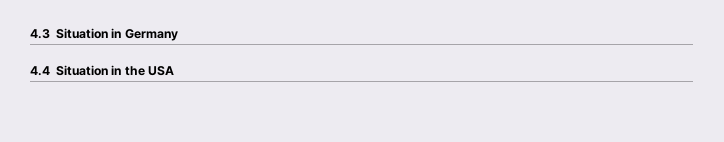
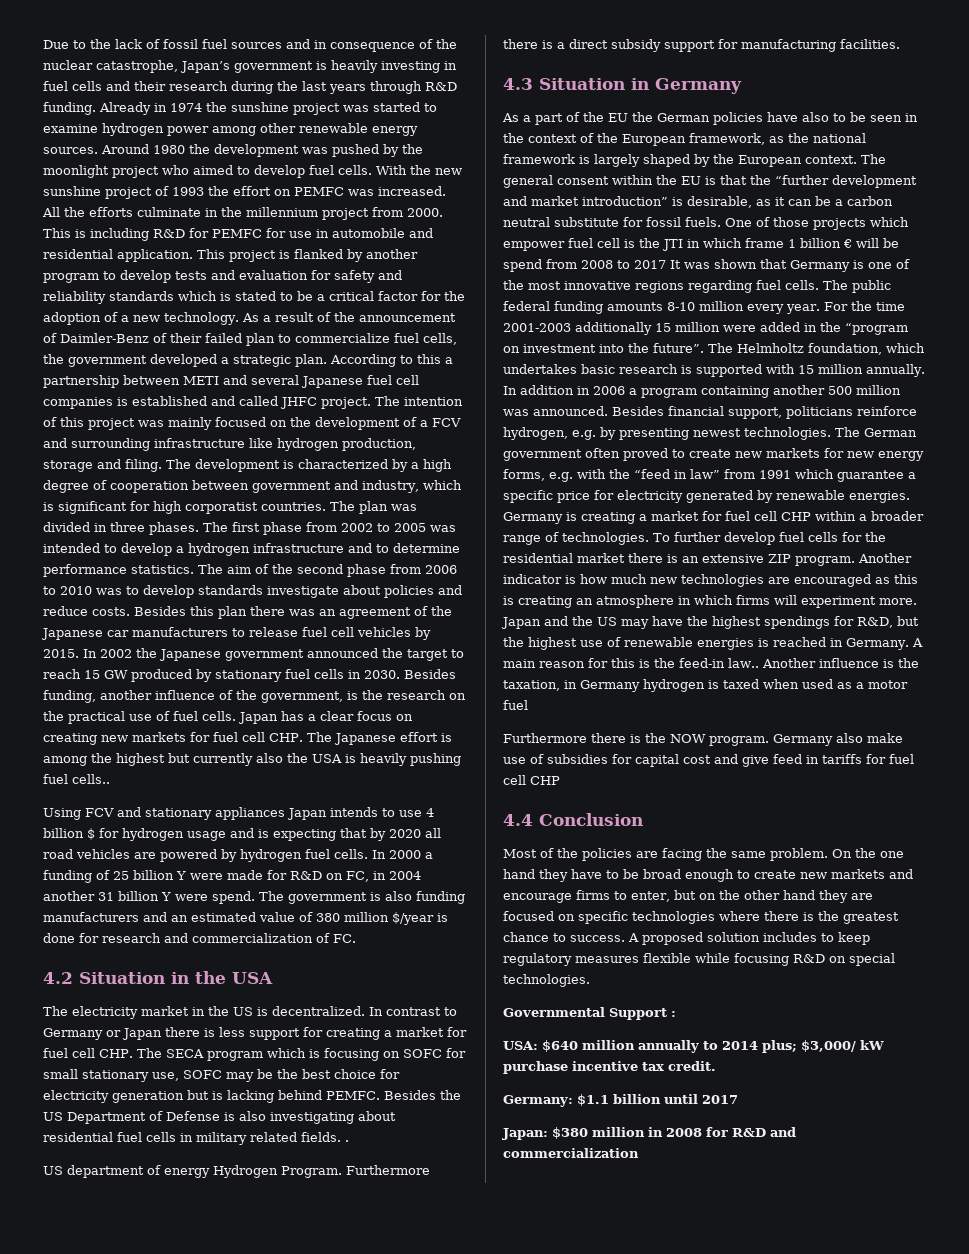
[30,28,178,41] [30,65,175,76] 4.3 Situation in Germany // 4.4 Situation in the USA -> [43,39,457,52] [43,60,457,73] [43,81,457,94] [43,102,437,115] [43,123,418,136] [43,144,423,157] [43,165,462,178] [43,186,446,199] [42,207,443,220] [43,228,433,241] [43,249,418,262] [43,270,402,283] [43,291,465,304] [43,312,456,325] [43,333,457,346] [43,354,453,367] [43,375,419,388] [43,396,463,409] [43,417,461,430] [43,438,416,451] [43,459,452,472] [43,480,462,493] [43,501,417,514] [43,522,456,535] [43,543,460,556] [43,564,457,577] [43,585,462,598] [43,606,452,619] [41,627,431,640] [43,648,464,661] [43,669,456,682] [43,690,466,703] [43,711,413,724] [43,732,452,745] [43,753,461,766] [43,774,110,784] [43,807,434,820] [43,828,441,841] [43,849,433,862] [43,870,421,883] [43,891,465,904] [43,912,448,925] [43,933,356,943] [43,971,274,984] [43,1006,457,1019] [43,1027,467,1040] [43,1048,466,1061] [43,1069,400,1082] [43,1090,461,1103] [43,1111,396,1124] [43,1132,349,1145] [43,1165,430,1178] [503,39,900,52] [503,78,743,94] [502,112,918,125] [503,133,866,146] [503,154,886,167] [503,175,917,188] [503,196,893,208] [503,217,909,230] [503,238,899,251] [503,259,910,272] [503,280,891,293] [503,301,905,314] [503,322,908,335] [503,343,925,355] [503,364,925,377] [503,385,901,398] [503,406,917,419] [503,427,917,440] [503,448,924,461] [503,469,916,482] [503,490,910,503] [503,511,924,524] [503,532,886,545] [503,553,912,566] [503,574,918,587] [503,595,917,608] [501,616,919,629] [503,637,923,650] [503,658,919,668] [503,679,908,692] [503,700,528,710] [503,733,903,746] [503,754,914,767] [503,775,560,785] [503,813,644,826] [503,848,904,861] [503,869,913,882] [503,890,873,903] [503,911,899,924] [503,932,870,945] [503,953,895,966] [503,974,590,987] [503,1007,676,1020] [503,1040,884,1053] [503,1061,716,1074] [503,1094,738,1107] [502,1127,796,1140] [503,1148,639,1158] Due to the lack of fossil fuel sources and in consequence of the nuclear catastrophe, Japan’s government is heavily investing in fuel cells and their research during the last years through R&D funding. Already in 1974 the sunshine project was started to examine hydrogen power among other renewable energy sources. Around 1980 the development was pushed by the moonlight project who aimed to develop fuel cells. With the new sunshine project of 1993 the effort on PEMFC was increased. All the efforts culminate in the millennium project from 2000. This is including R&D for PEMFC for use in automobile and residential application. This project is flanked by another program to develop tests and evaluation for safety and reliability standards which is stated to be a critical factor for the adoption of a new technology. As a result of the announcement of Daimler-Benz of their failed plan to commercialize fuel cells, the government developed a strategic plan. According to this a partnership between METI and several Japanese fuel cell companies is established and called JHFC project. The intention of this project was mainly focused on the development of a FCV and surrounding infrastructure like hydrogen production, storage and filing. The development is characterized by a high degree of cooperation between government and industry, which is significant for high corporatist countries. The plan was divided in three phases. The first phase from 2002 to 2005 was intended to develop a hydrogen infrastructure and to determine performance statistics. The aim of the second phase from 2006 to 2010 was to develop standards investigate about policies and reduce costs. Besides this plan there was an agreement of the Japanese car manufacturers to release fuel cell vehicles by 2015. In 2002 the Japanese government announced the target to reach 15 GW produced by stationary fuel cells in 2030. Besides funding, another influence of the government, is the research on the practical use of fuel cells. Japan has a clear focus on creating new markets for fuel cell CHP. The Japanese effort is among the highest but currently also the USA is heavily pushing fuel cells.. // Using FCV and stationary appliances Japan intends to use 4 billion $ for hydrogen usage and is expecting that by 2020 all road vehicles are powered by hydrogen fuel cells. In 2000 a funding of 25 billion Y were made for R&D on FC, in 2004 another 31 billion Y were spend. The government is also funding manufacturers and an estimated value of 380 million $/year is done for research and commercialization of FC. // 4.2 Situation in the USA // The electricity market in the US is decentralized. In contrast to Germany or Japan there is less support for creating a market for fuel cell CHP. The SECA program which is focusing on SOFC for small stationary use, SOFC may be the best choice for electricity generation but is lacking behind PEMFC. Besides the US Department of Defense is also investigating about residential fuel cells in military related fields. . // US department of energy Hydrogen Program. Furthermore there is a direct subsidy support for manufacturing facilities. // 4.3 Situation in Germany // As a part of the EU the German policies have also to be seen in the context of the European framework, as the national framework is largely shaped by the European context. The general consent within the EU is that the “further development and market introduction” is desirable, as it can be a carbon neutral substitute for fossil fuels. One of those projects which empower fuel cell is the JTI in which frame 1 billion € will be spend from 2008 to 2017 It was shown that Germany is one of the most innovative regions regarding fuel cells. The public federal funding amounts 8-10 million every year. For the time 2001-2003 additionally 15 million were added in the “program on investment into the future”. The Helmholtz foundation, which undertakes basic research is supported with 15 million annually. In addition in 2006 a program containing another 500 million was announced. Besides financial support, politicians reinforce hydrogen, e.g. by presenting newest technologies. The German government often proved to create new markets for new energy forms, e.g. with the “feed in law” from 1991 which guarantee a specific price for electricity generated by renewable energies. Germany is creating a market for fuel cell CHP within a broader range of technologies. To further develop fuel cells for the residential market there is an extensive ZIP program. Another indicator is how much new technologies are encouraged as this is creating an atmosphere in which firms will experiment more. Japan and the US may have the highest spendings for R&D, but the highest use of renewable energies is reached in Germany. A main reason for this is the feed-in law.. Another influence is the taxation, in Germany hydrogen is taxed when used as a motor fuel // Furthermore there is the NOW program. Germany also make use of subsidies for capital cost and give feed in tariffs for fuel cell CHP // 4.4 Conclusion // Most of the policies are facing the same problem. On the one hand they have to be broad enough to create new markets and encourage firms to enter, but on the other hand they are focused on specific technologies where there is the greatest chance to success. A proposed solution includes to keep regulatory measures flexible while focusing R&D on special technologies. // Governmental Support : // USA: $640 million annually to 2014 plus; $3,000/ kW purchase incentive tax credit. // Germany: $1.1 billion until 2017 // Japan: $380 million in 2008 for R&D and commercialization

